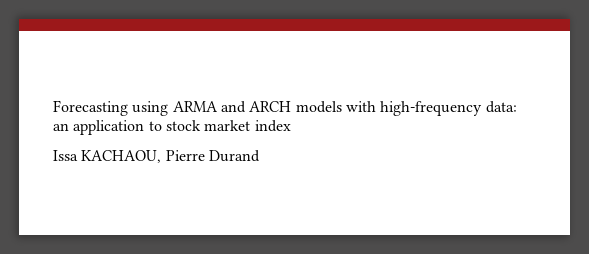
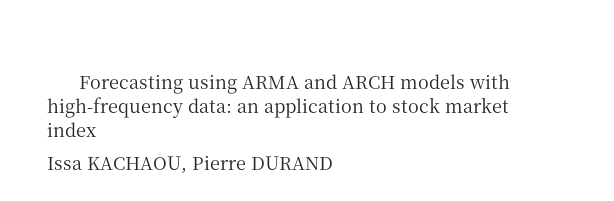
[208,150,260,162] Durand -> [251,156,333,170] DURAND

